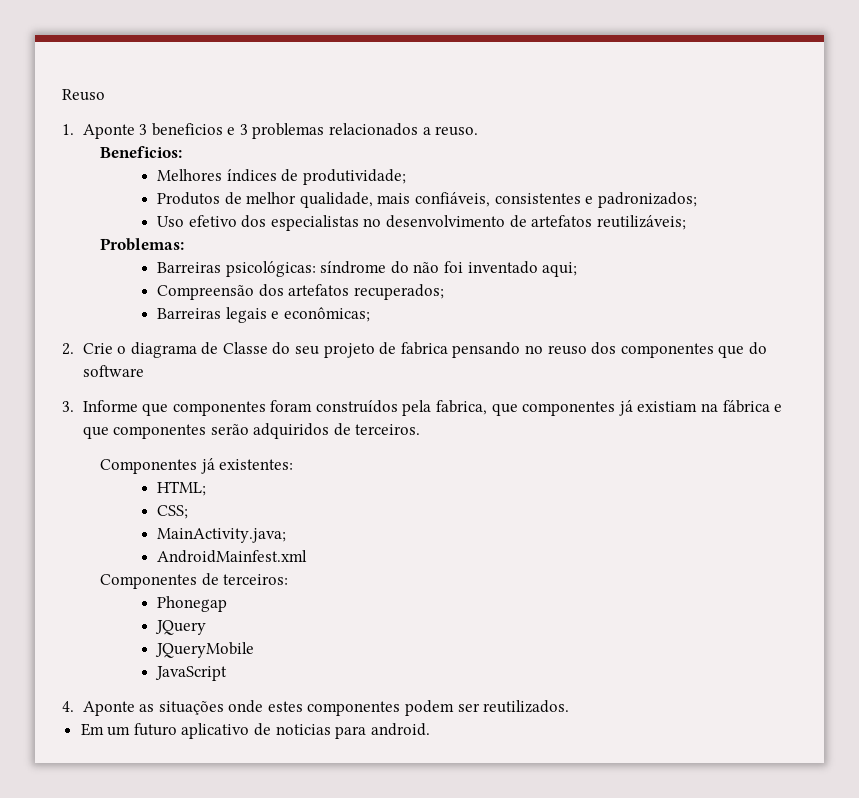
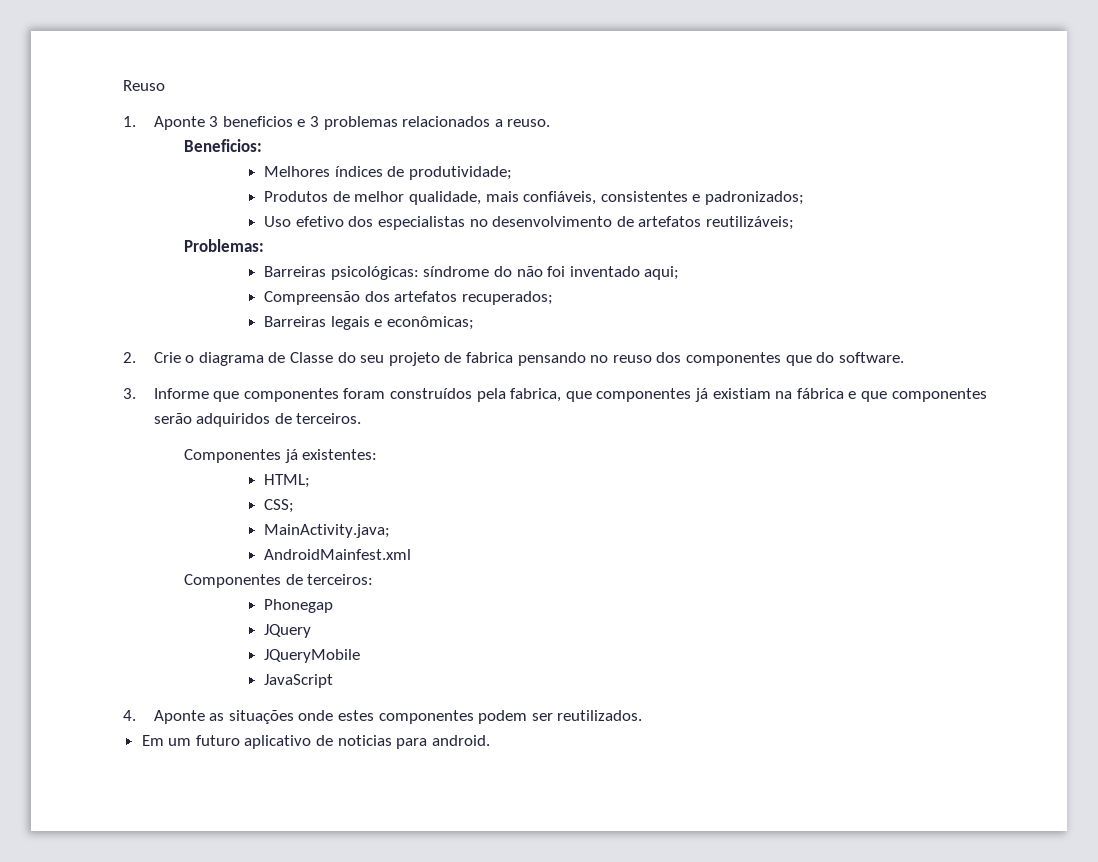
[82,365,144,377] software -> [838,352,904,363] software.

